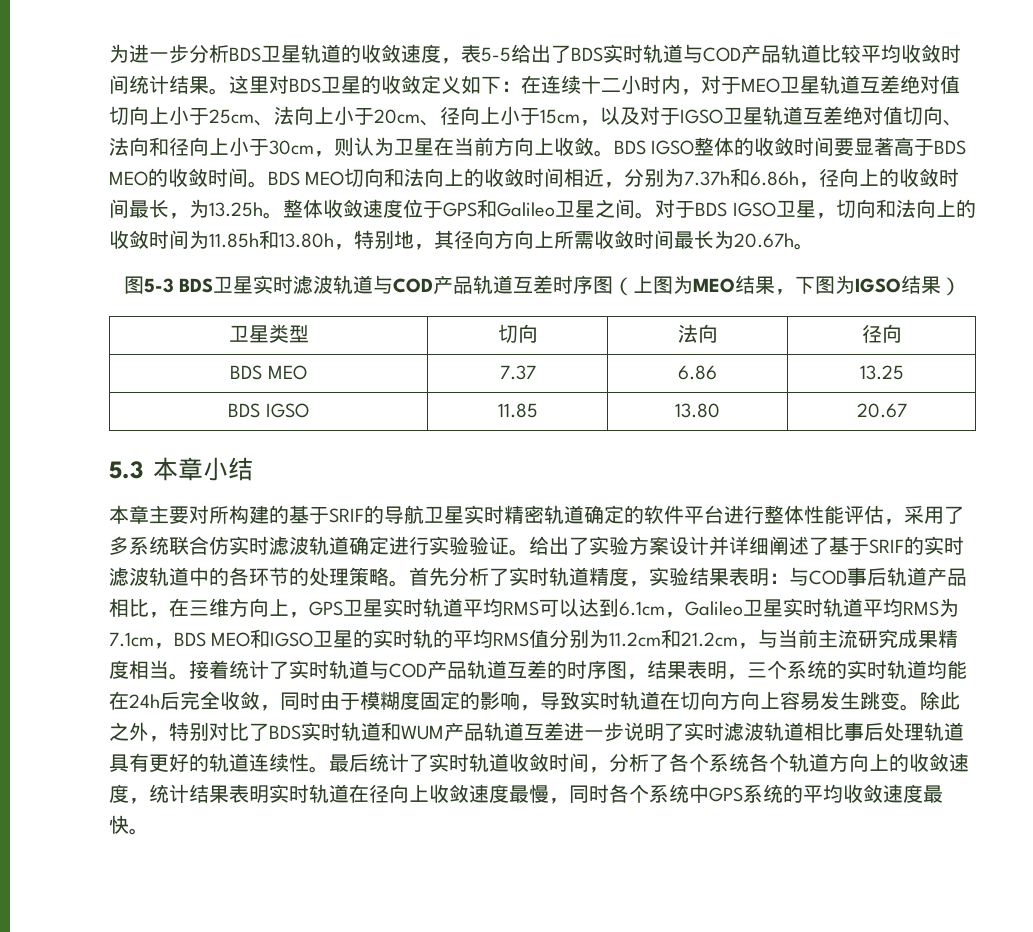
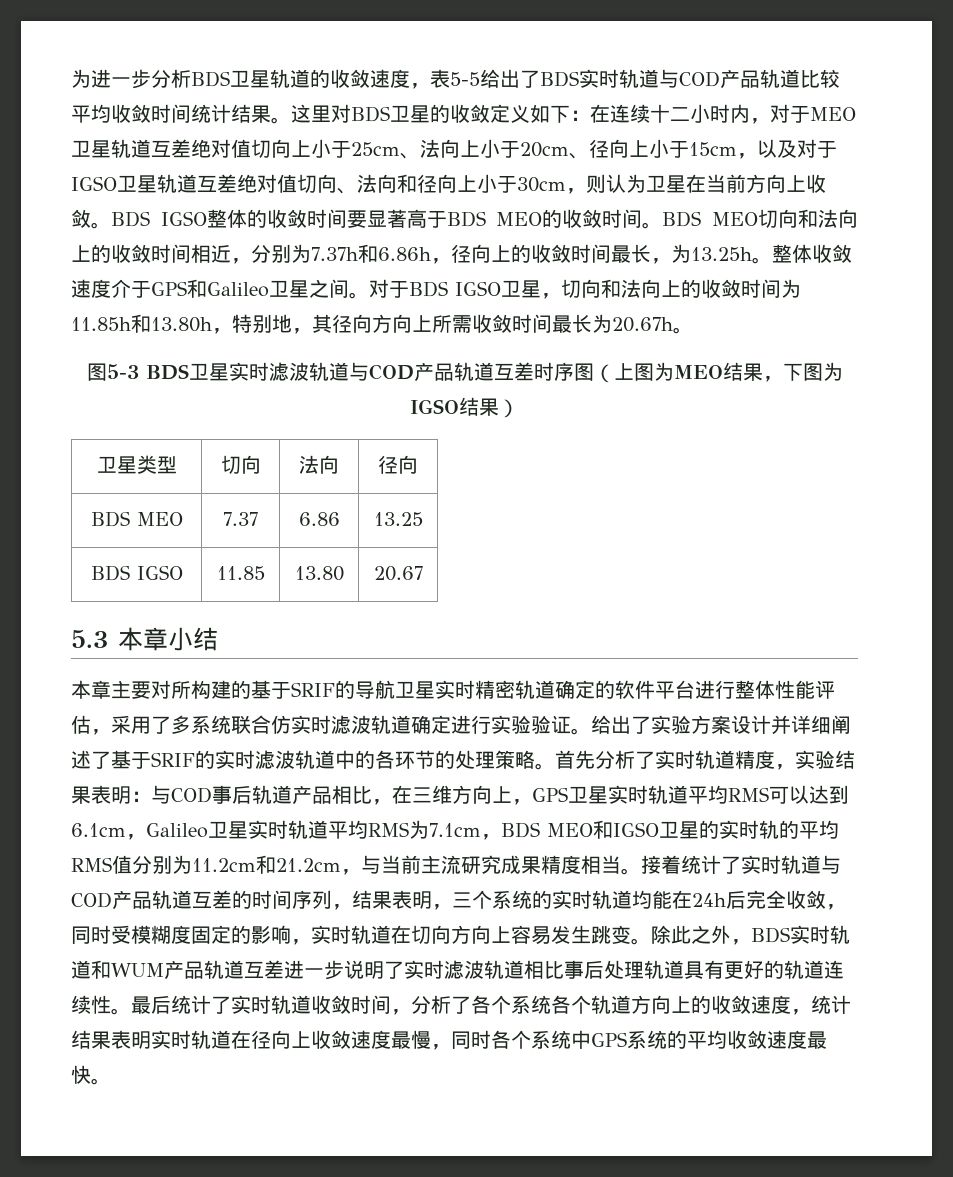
[403,199,423,218] 位 -> [111,279,131,298] 介
[587,660,627,679] 序图 -> [272,890,332,909] 间序列
[320,691,360,710] 由于 -> [111,925,131,944] 受
[540,691,580,710] 导致 -> (311, 942) none
[169,722,269,741] 特别对比了 -> (751, 942) none

